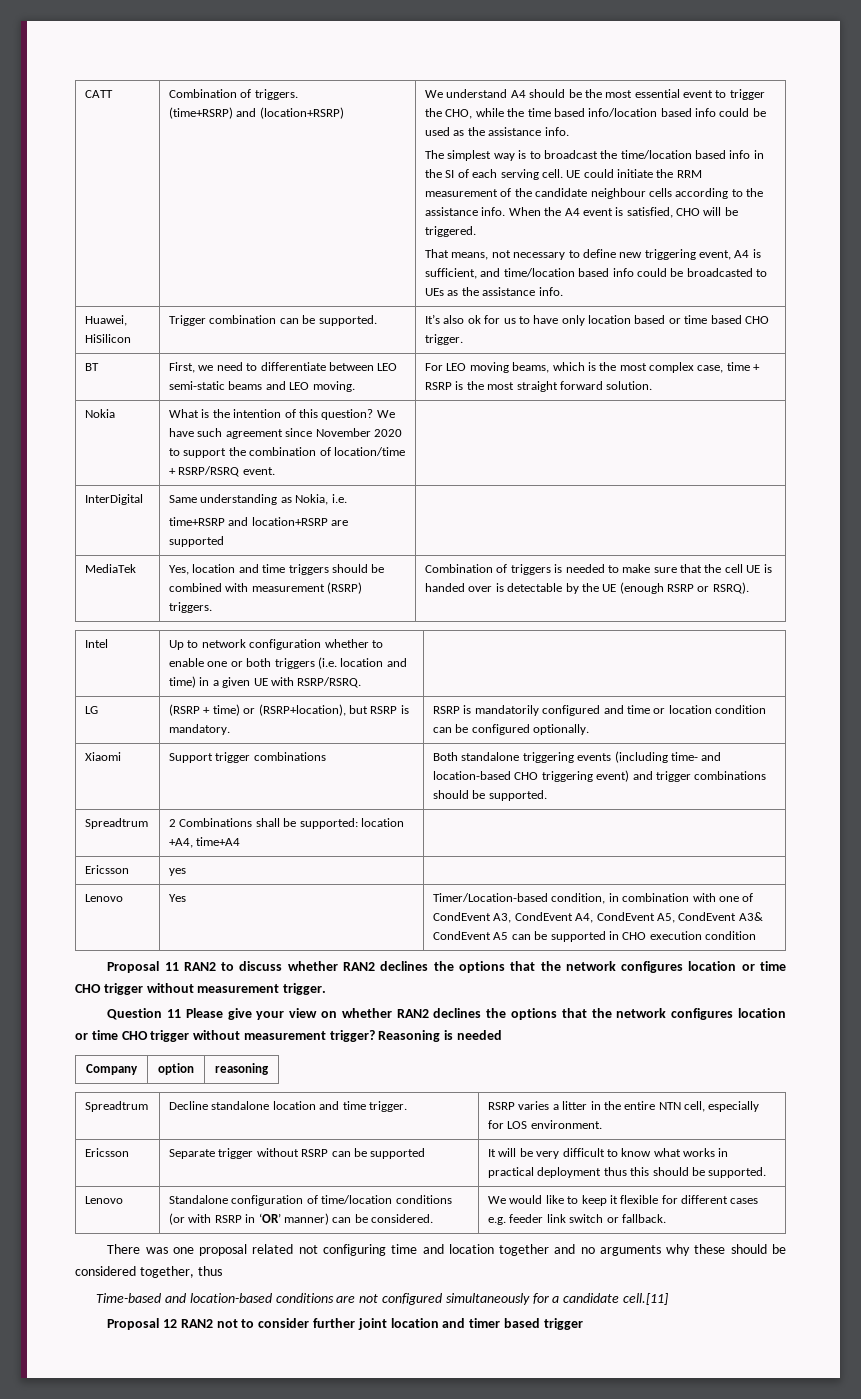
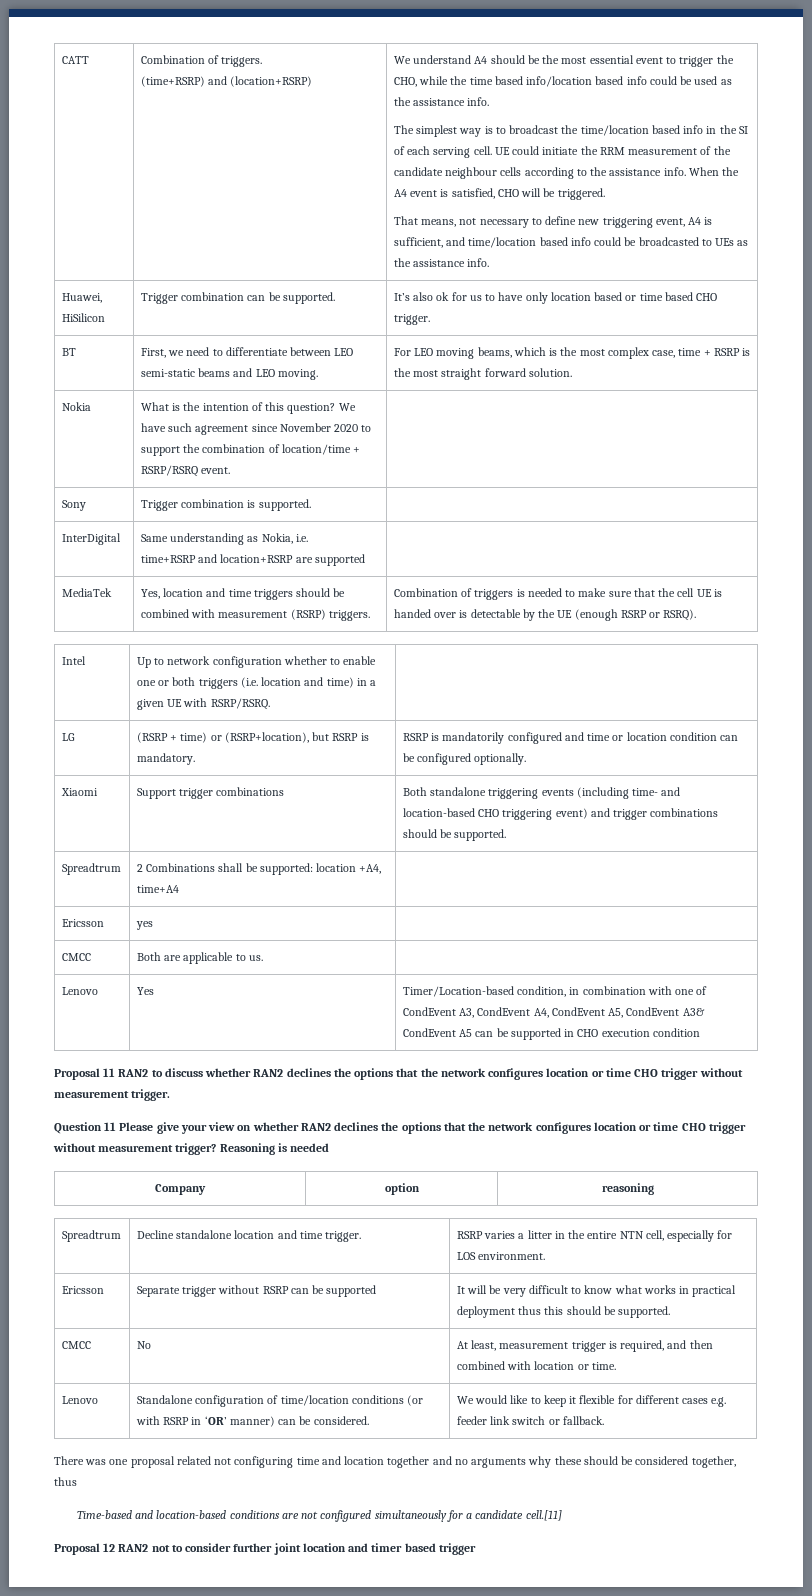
(275, 471) none -> [61,500,86,511] [140,499,311,511] // Sony | Trigger combination is supported. |
(187, 872) none -> [61,953,91,961] [136,952,263,964] // CMCC | Both are applicable to us. |
(767, 1172) none -> [61,1341,91,1349] [136,1341,151,1349] [456,1340,713,1352] [456,1361,616,1370] // CMCC | No | At least, measurement trigger is required, and then combined with location or time.

